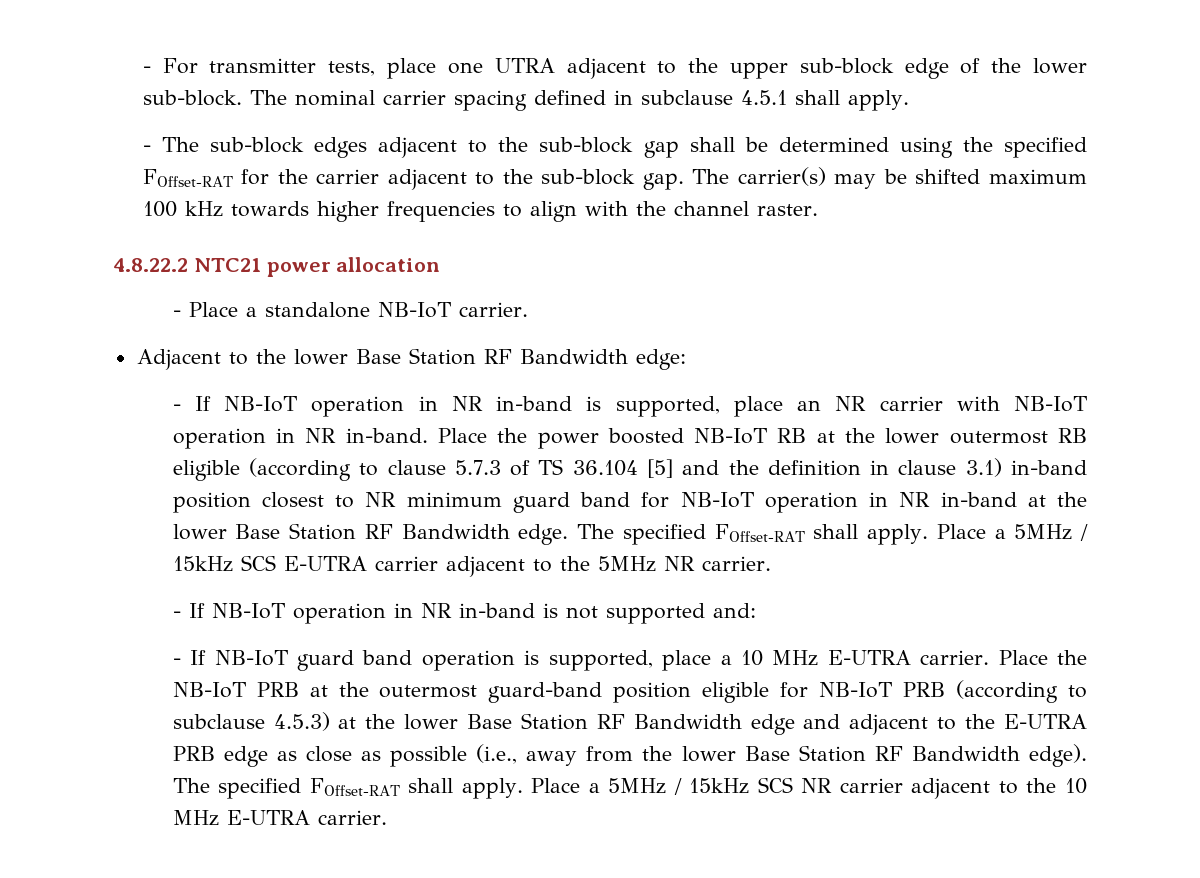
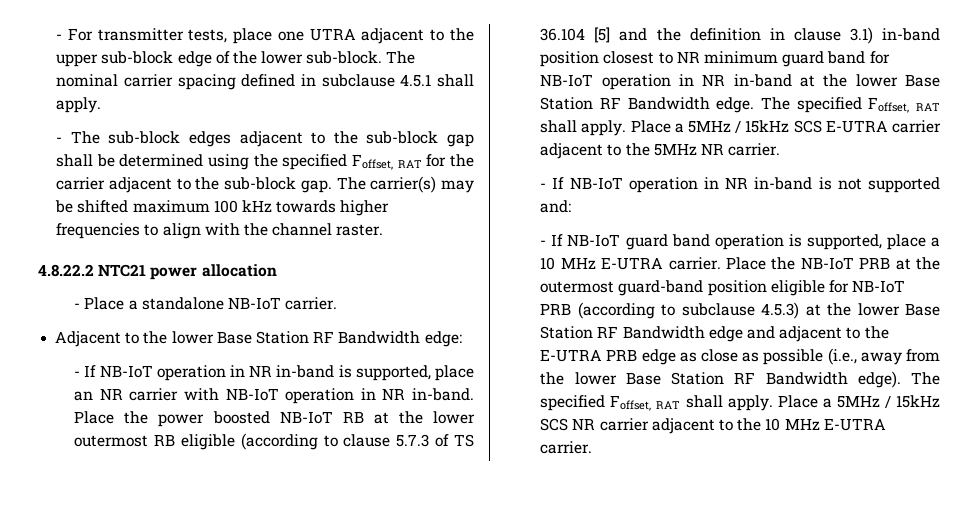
[142,169,233,187] FOffset-RAT -> [352,154,422,170] Foffset, RAT
[714,524,805,542] FOffset-RAT -> [868,97,940,113] Foffset, RAT
[309,778,400,796] FOffset-RAT -> [610,395,681,411] Foffset, RAT

